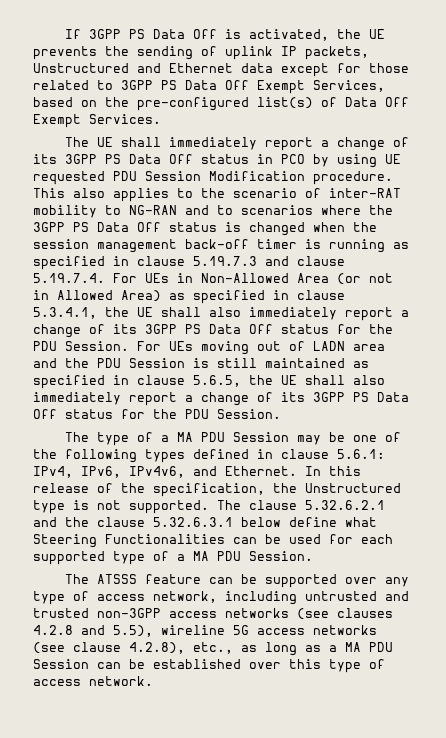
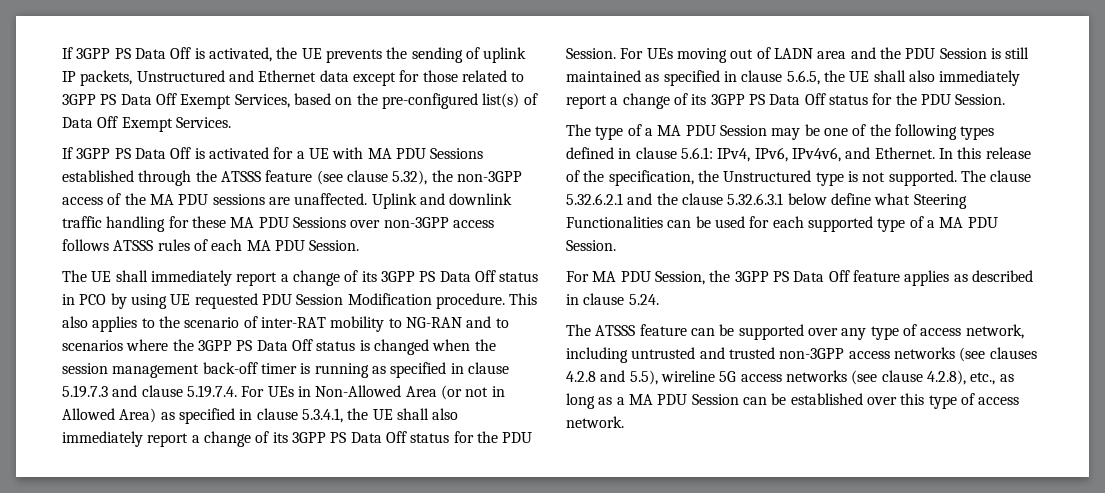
(161, 119) none -> [62,147,484,159] [62,170,522,186] [62,193,513,209] [62,216,494,232] [62,239,360,251] // If 3GPP PS Data Off is activated for a UE with MA PDU Sessions established through the ATSSS feature (see clause 5.32), the non-3GPP access of the MA PDU sessions are unaffected. Uplink and downlink traffic handling for these MA PDU Sessions over non-3GPP access follows ATSSS rules of each MA PDU Session.
(313, 556) none -> [566,270,1033,286] [566,293,659,305] // For MA PDU Session, the 3GPP PS Data Off feature applies as described in clause 5.24.

